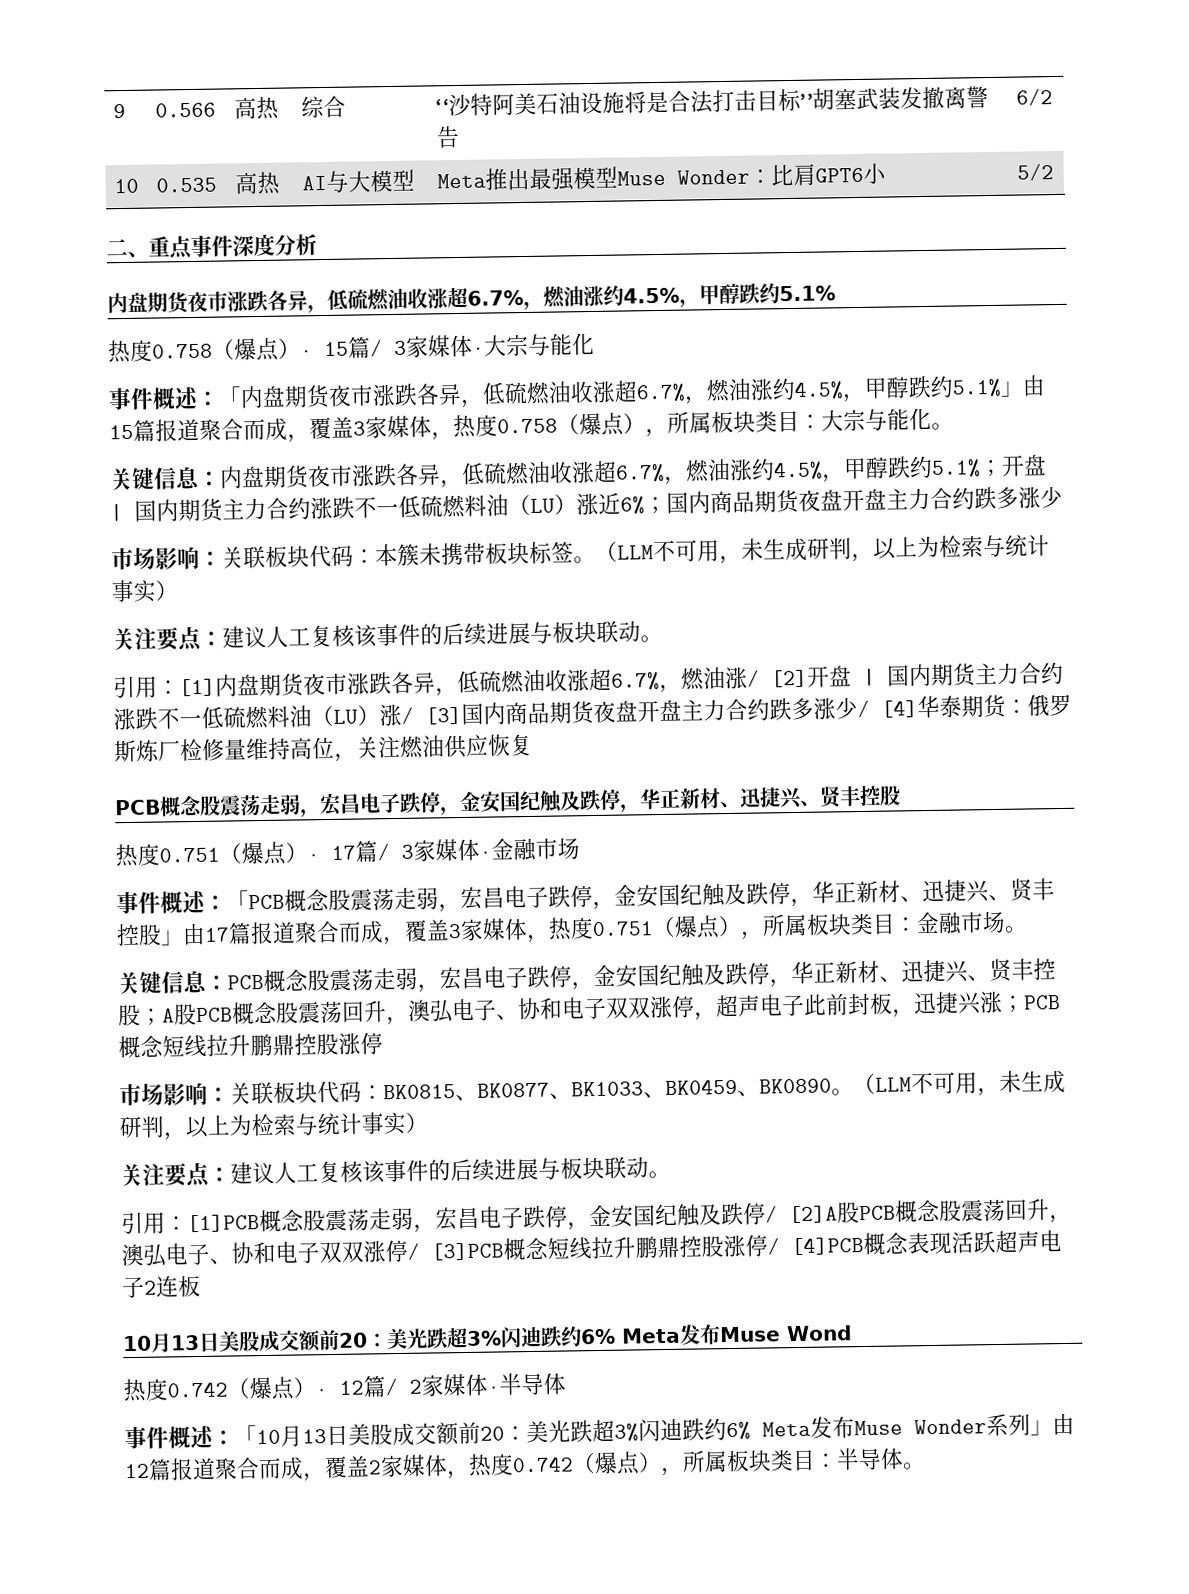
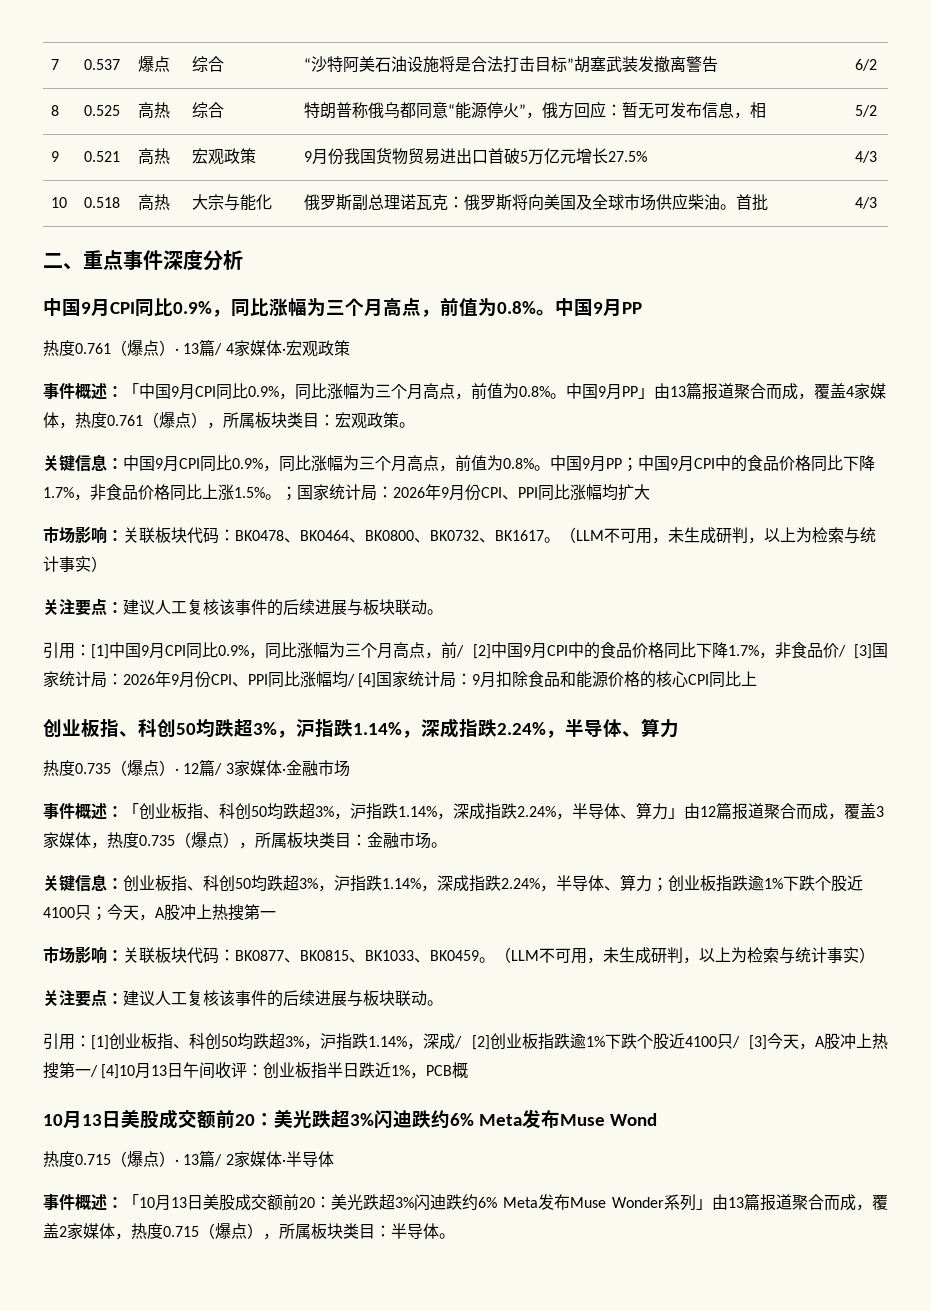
[112,103,126,119] [154,102,216,118] [233,96,279,121] 9 | 0.566 | 高热 -> [51,59,60,70] [84,59,121,70] [138,56,171,72] 7 | 0.537 | 爆点
[113,178,139,194] [155,177,217,193] [234,171,280,195] [301,169,415,193] [436,162,886,191] [1016,163,1054,181] 10 | 0.535 | 高热 | AI与大模型 | Meta推出最强模型Muse Wonder：比肩GPT6小 | 5/2 -> [51,105,60,116] [84,105,121,116] [138,102,171,119] [192,102,225,119] [304,101,767,119] [855,105,878,117] [51,151,60,162] [84,151,121,162] [138,148,171,165] [192,148,257,165] [304,148,648,165] [855,151,878,163] [51,197,68,208] [84,197,121,208] [138,194,171,211] [192,194,273,211] [304,193,769,211] [855,197,878,209] 8 | 0.525 | 高热 | 综合 | 特朗普称俄乌都同意“能源停火”，俄方回应：暂无可发布信息，相 | 5/2 // 9 | 0.521 | 高热 | 宏观政策 | 9月份我国货物贸易进出口首破5万亿元增长27.5% | 4/3 // 10 | 0.518 | 高热 | 大宗与能化 | 俄罗斯副总理诺瓦克：俄罗斯将向美国及全球市场供应柴油。首批 | 4/3
[107,283,836,315] [108,332,595,364] [108,374,1046,411] [109,407,954,443] [110,454,1047,491] [110,485,1063,522] [111,541,574,571] 内盘期货夜市涨跌各异，低硫燃油收涨超6.7%，燃油涨约4.5%，甲醇跌约5.1% // 热度0.758（爆点）· 15篇/ 3家媒体·大宗与能化 // 事件概述：「内盘期货夜市涨跌各异，低硫燃油收涨超6.7%，燃油涨约4.5%，甲醇跌约5.1%」由15篇报道聚合而成，覆盖3家媒体，热度0.758（爆点），所属板块类目：大宗与能化。 // 关键信息：内盘期货夜市涨跌各异，低硫燃油收涨超6.7%，燃油涨约4.5%，甲醇跌约5.1%；开盘 | 国内期货主力合约涨跌不一低硫燃料油（LU）涨近6%；国内商品期货夜盘开盘主力合约跌多涨少 // 市场影响：关联板块代码：本簇未携带板块标签 -> [43,298,642,317] [43,339,350,357] [43,382,886,400] [43,412,415,429] [43,454,875,472] [43,484,650,501] [43,526,544,544] 中国9月CPI同比0.9%，同比涨幅为三个月高点，前值为0.8%。中国9月PP // 热度0.761（爆点）· 13篇/ 4家媒体·宏观政策 // 事件概述：「中国9月CPI同比0.9%，同比涨幅为三个月高点，前值为0.8%。中国9月PP」由13篇报道聚合而成，覆盖4家媒体，热度0.761（爆点），所属板块类目：宏观政策。 // 关键信息：中国9月CPI同比0.9%，同比涨幅为三个月高点，前值为0.8%。中国9月PP；中国9月CPI中的食品价格同比下降1.7%，非食品价格同比上涨1.5%。；国家统计局：2026年9月份CPI、PPI同比涨幅均扩大 // 市场影响：关联板块代码：BK0478、BK0464、BK0800、BK0732、BK1617
[215,661,1064,697] [113,693,1072,731] [114,733,533,763] [114,785,901,818] [115,841,356,868] 内盘期货夜市涨跌各异，低硫燃油收涨超6.7%，燃油涨/ [2]开盘 | 国内期货主力合约涨跌不一低硫燃料油（LU）涨/ [3]国内商品期货夜盘开盘主力合约跌多涨少/ [4]华泰期货：俄罗斯炼厂检修量维持高位，关注燃油供应恢复 // PCB概念股震荡走弱，宏昌电子跌停，金安国纪触及跌停，华正新材、迅捷兴、贤丰控股 // 热度0.751（爆点）· 17 -> [109,642,888,659] [43,671,758,688] [43,718,679,738] [43,760,200,776] 中国9月CPI同比0.9%，同比涨幅为三个月高点，前/ [2]中国9月CPI中的食品价格同比下降1.7%，非食品价/ [3]国家统计局：2026年9月份CPI、PPI同比涨幅均/ [4]国家统计局：9月扣除食品和能源价格的核心CPI同比上 // 创业板指、科创50均跌超3%，沪指跌1.14%，深成指跌2.24%，半导体、算力 // 热度0.735（爆点）· 12
[248,878,1055,913] [116,917,654,947] PCB概念股震荡走弱，宏昌电子跌停，金安国纪触及跌停，华正新材、迅捷兴、贤丰控股」由17篇报道聚合而成，覆盖3家媒体，热度0.751 -> [139,802,884,820] [43,832,175,849] 创业板指、科创50均跌超3%，沪指跌1.14%，深成指跌2.24%，半导体、算力」由12篇报道聚合而成，覆盖3家媒体，热度0.735
[227,958,1056,993] [118,990,1061,1027] [118,1032,383,1059] [119,1080,550,1107] PCB概念股震荡走弱，宏昌电子跌停，金安国纪触及跌停，华正新材、迅捷兴、贤丰控股；A股PCB概念股震荡回升，澳弘电子、协和电子双双涨停，超声电子此前封板，迅捷兴涨；PCB概念短线拉升鹏鼎控股涨停 // 市场影响：关联板块代码：BK0815、BK0877 -> [123,874,863,892] [43,904,276,921] [43,946,349,964] 创业板指、科创50均跌超3%，沪指跌1.14%，深成指跌2.24%，半导体、算力；创业板指跌逾1%下跌个股近4100只；今天，A股冲上热搜第一 // 市场影响：关联板块代码：BK0877、BK0815
[737,1078,832,1097] 、BK0890 -> (479, 955) none
[187,1198,1072,1233] [121,1230,1062,1268] [122,1274,201,1299] [1]PCB概念股震荡走弱，宏昌电子跌停，金安国纪触及跌停/ [2]A股PCB概念股震荡回升，澳弘电子、协和电子双双涨停/ [3]PCB概念短线拉升鹏鼎控股涨停/ [4]PCB概念表现活跃超声电子2连板 -> [91,1033,888,1050] [43,1062,469,1079] [1]创业板指、科创50均跌超3%，沪指跌1.14%，深成/ [2]创业板指跌逾1%下跌个股近4100只/ [3]今天，A股冲上热搜第一/ [4]10月13日午间收评：创业板指半日跌近1%，PCB概
[167,1376,364,1400] 0.742（爆点）· 12 -> [75,1151,200,1167] 0.715（爆点）· 13
[124,1463,150,1479] 12 -> [728,1197,744,1208] 13
[512,1456,574,1473] 0.742 -> [163,1226,199,1237] 0.715

